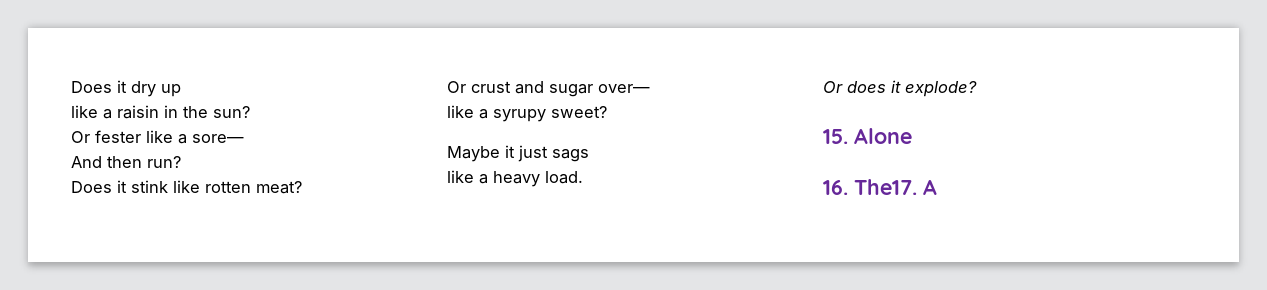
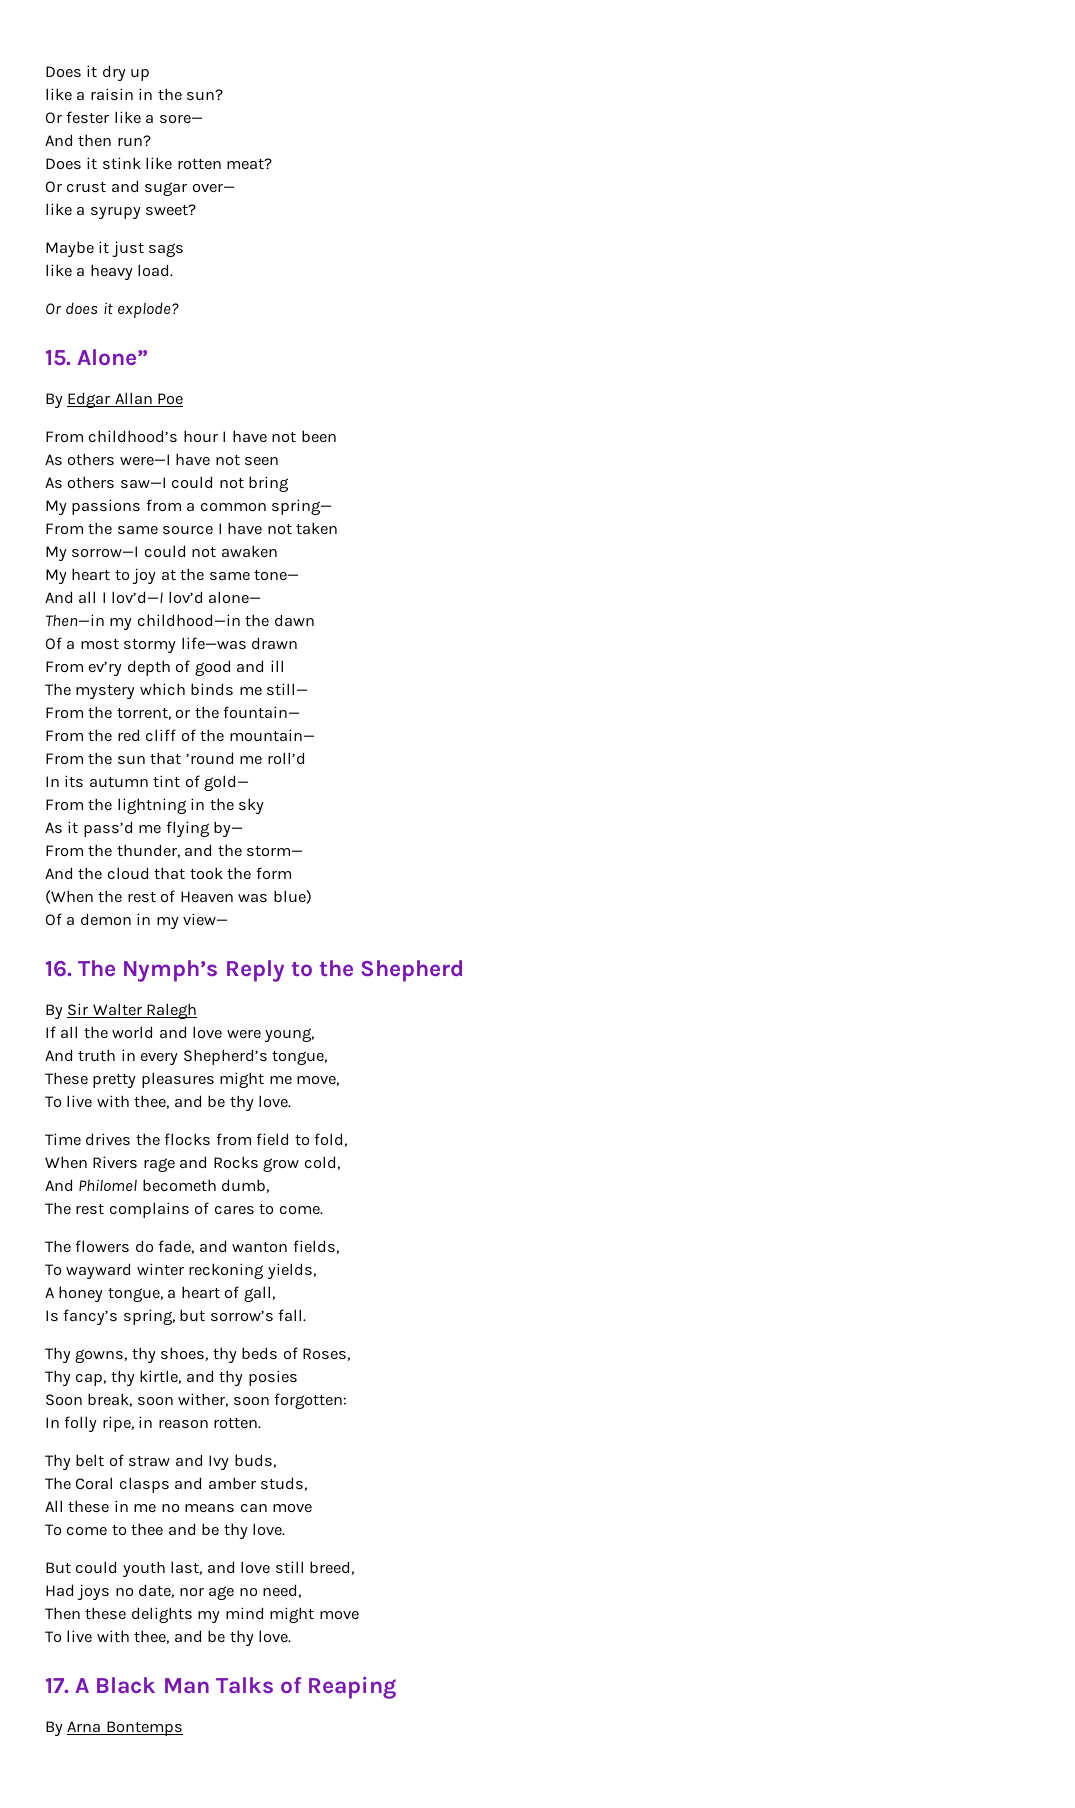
[854,128,912,144] [823,179,937,195] Alone // 16. The17. A -> [77,349,149,366] [45,392,184,409] [45,430,337,443] [45,453,280,466] [45,476,290,493] [45,499,333,516] [45,522,339,535] [45,545,278,562] [45,568,300,585] [45,591,262,604] [45,614,315,631] [45,637,299,654] [45,660,285,677] [45,683,309,700] [45,706,301,720] [45,729,315,742] [45,752,306,765] [45,775,250,792] [45,798,265,815] [45,821,244,838] [45,844,304,858] [45,867,292,880] [45,890,312,904] [45,913,229,930] [45,960,465,982] [45,1003,198,1020] [45,1026,315,1043] [45,1049,328,1066] [45,1072,340,1089] [45,1095,292,1112] [45,1133,348,1147] [45,1156,340,1173] [45,1179,270,1193] [45,1202,323,1218] [45,1240,339,1254] [45,1263,316,1280] [45,1286,275,1303] [45,1309,307,1326] [45,1347,351,1364] [45,1370,298,1387] [45,1393,348,1410] [45,1416,262,1433] [45,1454,276,1471] [45,1477,308,1493] [45,1500,313,1513] [45,1523,286,1540] [45,1561,355,1578] [45,1584,302,1601] [45,1607,359,1624] [45,1630,292,1647] [45,1676,397,1699] [45,1721,183,1737] Alone” // By Edgar Allan Poe // From childhood’s hour I have not been // As others were—I have not seen // As others saw—I could not bring // My passions from a common spring— // From the same source I have not taken // My sorrow—I could not awaken // My heart to joy at the same tone— // And all I lov’d—I lov’d alone— // Then—in my childhood—in the dawn // Of a most stormy life—was drawn // From ev’ry depth of good and ill // The mystery which binds me still— // From the torrent, or the fountain— // From the red cliff of the mountain— // From the sun that ’round me roll’d // In its autumn tint of gold— // From the lightning in the sky // As it pass’d me flying by— // From the thunder, and the storm— // And the cloud that took the form // (When the rest of Heaven was blue) // Of a demon in my view— // 16. The Nymph’s Reply to the Shepherd // By Sir Walter Ralegh // If all the world and love were young, // And truth in every Shepherd’s tongue, // These pretty pleasures might me move, // To live with thee, and be thy love. // Time drives the flocks from field to fold, // When Rivers rage and Rocks grow cold, // And Philomel becometh dumb, // The rest complains of cares to come. // The flowers do fade, and wanton fields, // To wayward winter reckoning yields, // A honey tongue, a heart of gall, // Is fancy’s spring, but sorrow’s fall. // Thy gowns, thy shoes, thy beds of Roses, // Thy cap, thy kirtle, and thy posies // Soon break, soon wither, soon forgotten: // In folly ripe, in reason rotten. // Thy belt of straw and Ivy buds, // The Coral clasps and amber studs, // All these in me no means can move // To come to thee and be thy love. // But could youth last, and love still breed, // Had joys no date, nor age no need, // Then these delights my mind might move // To live with thee, and be thy love. // 17. A Black Man Talks of Reaping // By Arna Bontemps

